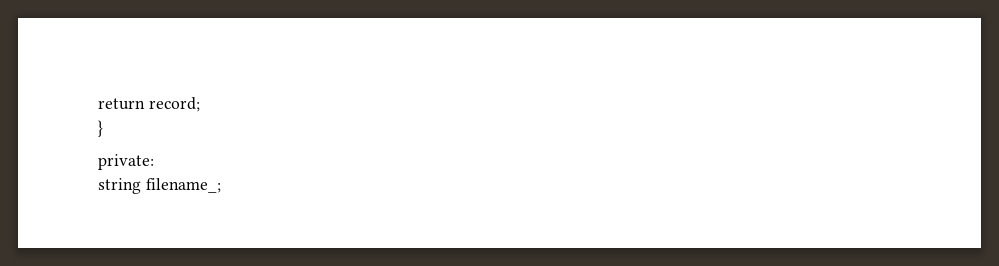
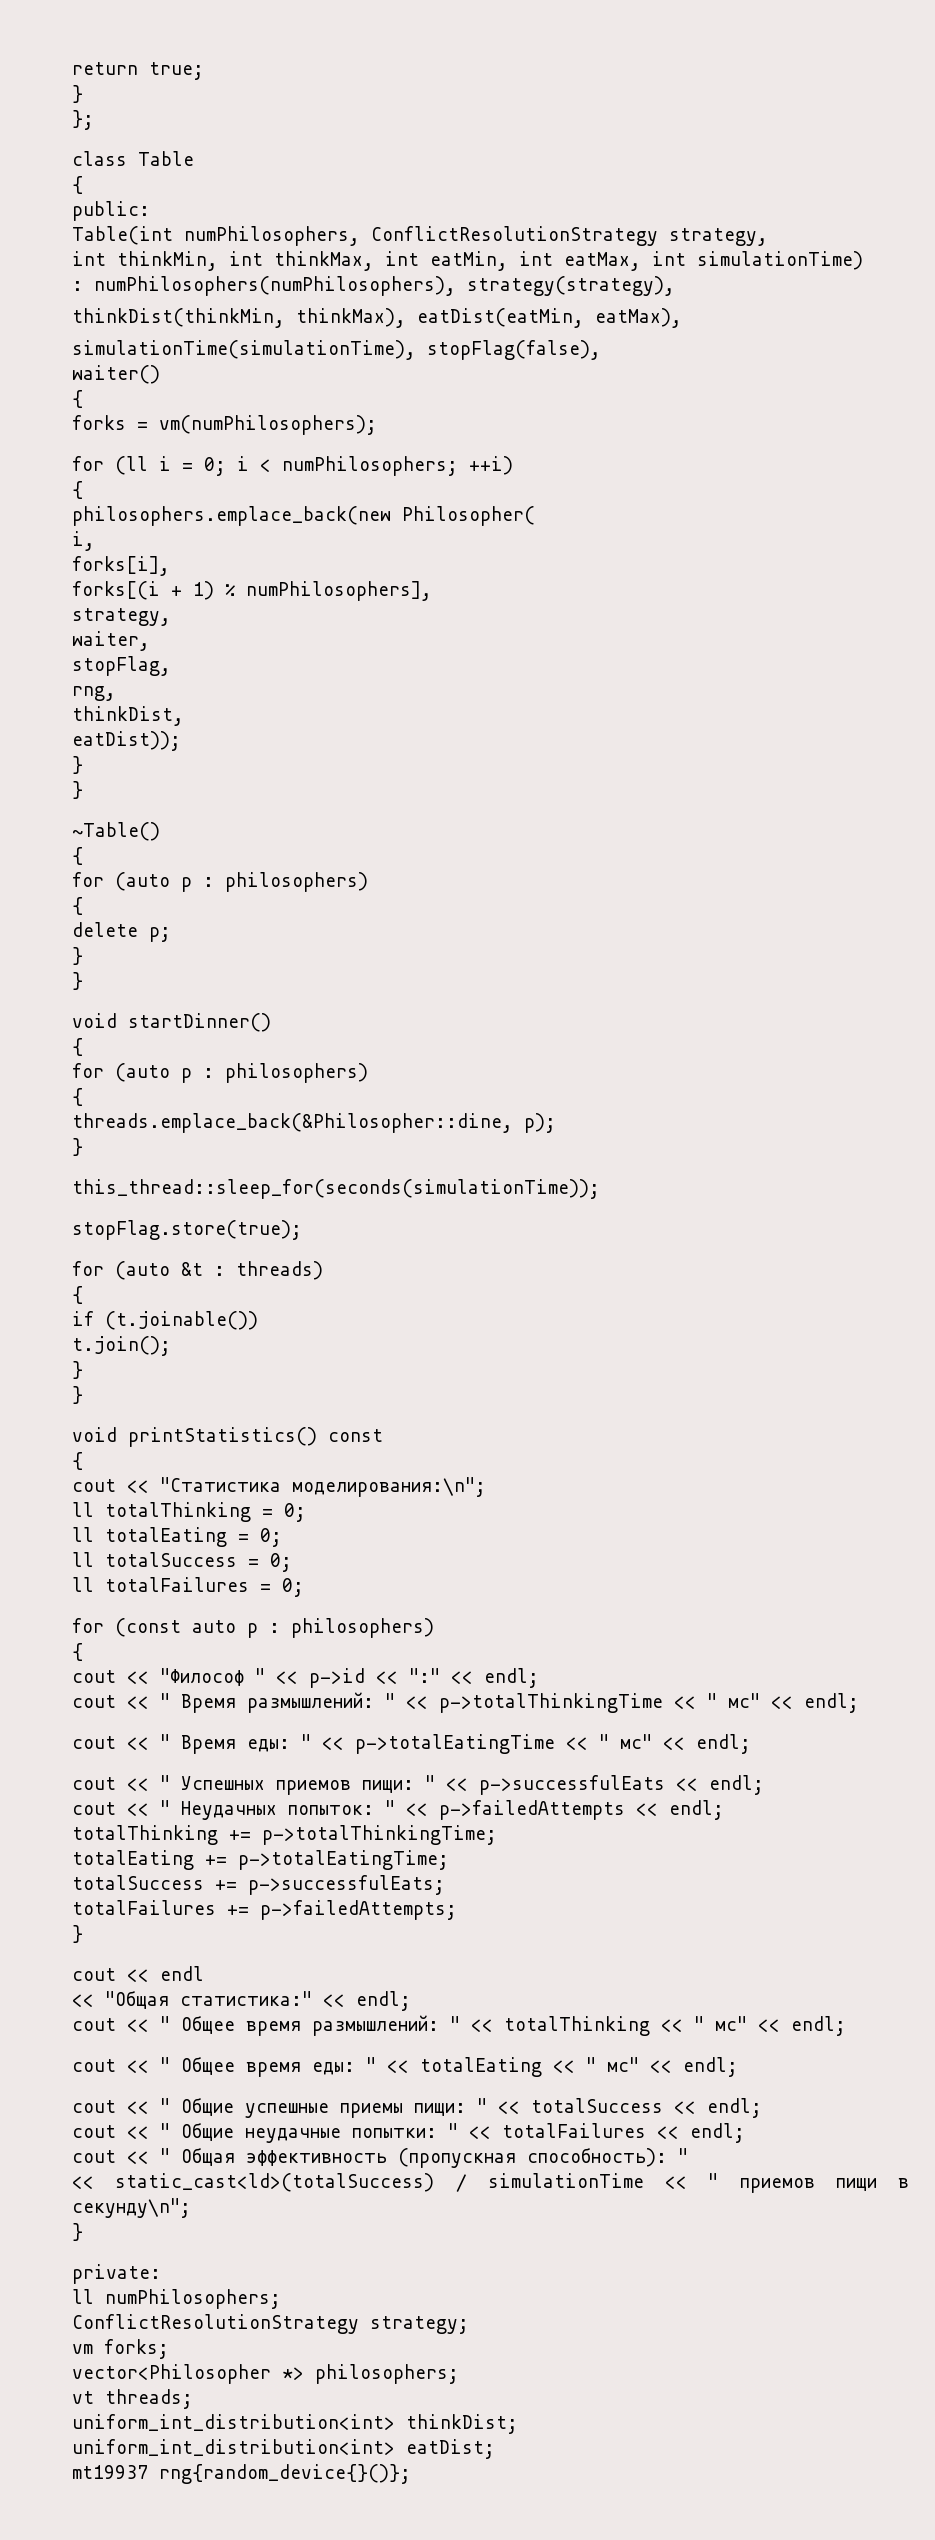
[148,97,200,112] [98,120,103,137] [98,154,154,170] [98,178,221,194] record; // } // private: // string filename_; -> [149,62,204,80] [72,85,83,103] [72,110,94,130] [72,151,194,166] [72,176,83,194] [72,201,150,221] [72,226,768,246] [72,251,863,271] [72,276,675,296] [72,308,682,328] [72,340,601,360] [72,365,160,384] [72,390,83,408] [72,415,377,435] [72,456,513,476] [72,481,83,499] [72,506,535,526] [72,531,95,551] [72,556,170,576] [72,581,432,601] [72,608,171,626] [72,631,150,651] [72,656,171,676] [72,686,116,701] [72,706,184,726] [72,731,181,751] [72,756,83,774] [72,781,83,799] [72,822,160,841] [72,847,83,865] [72,872,368,892] [72,897,83,915] [72,922,171,942] [72,947,83,965] [72,972,83,990] [72,1013,271,1032] [72,1038,83,1056] [72,1063,368,1083] [72,1088,83,1106] [72,1113,556,1133] [72,1138,83,1156] [72,1179,600,1199] [72,1220,302,1240] [72,1261,323,1280] [72,1286,83,1304] [72,1311,258,1330] [72,1336,171,1356] [72,1361,83,1379] [72,1386,83,1404] [72,1427,383,1447] [72,1452,83,1470] [72,1477,486,1497] [72,1502,306,1522] [72,1527,282,1547] [72,1552,292,1572] [72,1577,304,1597] [72,1618,434,1638] [72,1643,83,1661] [72,1668,539,1688] [72,1692,859,1713] [72,1734,751,1754] [72,1775,764,1795] [72,1800,724,1820] [72,1825,497,1845] [72,1850,449,1870] [72,1875,445,1895] [72,1900,457,1920] [72,1925,83,1943] [72,1966,204,1982] [72,1991,411,2011] [72,2015,846,2036] [72,2057,738,2077] [72,2098,762,2118] [72,2123,745,2143] [72,2148,688,2168] [72,2173,909,2193] [72,2198,191,2218] [72,2223,83,2241] [72,2264,161,2284] [72,2289,281,2309] [72,2314,469,2334] [72,2339,169,2359] [72,2364,459,2384] [72,2389,193,2409] [72,2414,518,2434] [72,2439,495,2459] [72,2464,411,2484] true; // } // }; // class Table // { // public: // Table(int numPhilosophers, ConflictResolutionStrategy strategy, // int thinkMin, int thinkMax, int eatMin, int eatMax, int simulationTime) // : numPhilosophers(numPhilosophers), strategy(strategy), // thinkDist(thinkMin, thinkMax), eatDist(eatMin, eatMax), // simulationTime(simulationTime), stopFlag(false), // waiter() // { // forks = vm(numPhilosophers); // for (ll i = 0; i < numPhilosophers; ++i) // { // philosophers.emplace_back(new Philosopher( // i, // forks[i], // forks[(i + 1) % numPhilosophers], // strategy, // waiter, // stopFlag, // rng, // thinkDist, // eatDist)); // } // } // ~Table() // { // for (auto p : philosophers) // { // delete p; // } // } // void startDinner() // { // for (auto p : philosophers) // { // threads.emplace_back(&Philosopher::dine, p); // } // this_thread::sleep_for(seconds(simulationTime)); // stopFlag.store(true); // for (auto &t : threads) // { // if (t.joinable()) // t.join(); // } // } // void printStatistics() const // { // cout << "Статистика моделирования:\n"; // ll totalThinking = 0; // ll totalEating = 0; // ll totalSuccess = 0; // ll totalFailures = 0; // for (const auto p : philosophers) // { // cout << "Философ " << p->id << ":" << endl; // cout << " Время размышлений: " << p->totalThinkingTime << " мс" << endl; // cout << " Время еды: " << p->totalEatingTime << " мс" << endl; // cout << " Успешных приемов пищи: " << p->successfulEats << endl; // cout << " Неудачных попыток: " << p->failedAttempts << endl; // totalThinking += p->totalThinkingTime; // totalEating += p->totalEatingTime; // totalSuccess += p->successfulEats; // totalFailures += p->failedAttempts; // } // cout << endl // << "Общая статистика:" << endl; // cout << " Общее время размышлений: " << totalThinking << " мс" << endl; // cout << " Общее время еды: " << totalEating << " мс" << endl; // cout << " Общие успешные приемы пищи: " << totalSuccess << endl; // cout << " Общие неудачные попытки: " << totalFailures << endl; // cout << " Общая эффективность (пропускная способность): " // << static_cast<ld>(totalSuccess) / simulationTime << " приемов пищи в секунду\n"; // } // private: // ll numPhilosophers; // ConflictResolutionStrategy strategy; // vm forks; // vector<Philosopher *> philosophers; // vt threads; // uniform_int_distribution<int> thinkDist; // uniform_int_distribution<int> eatDist; // mt19937 rng{random_device{}()};

